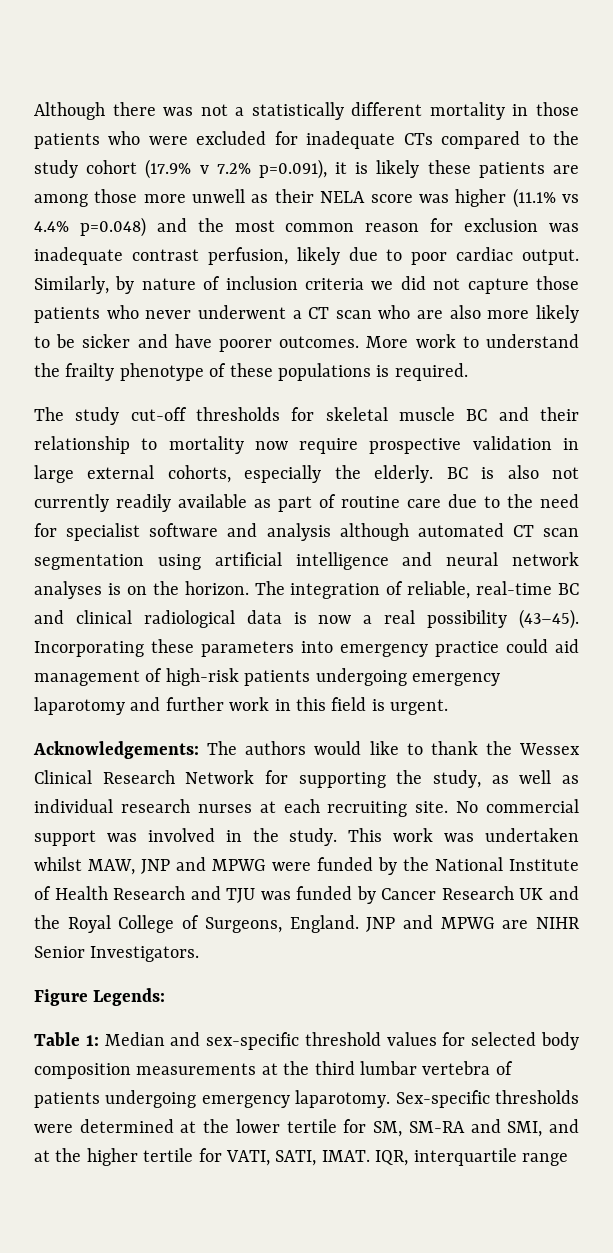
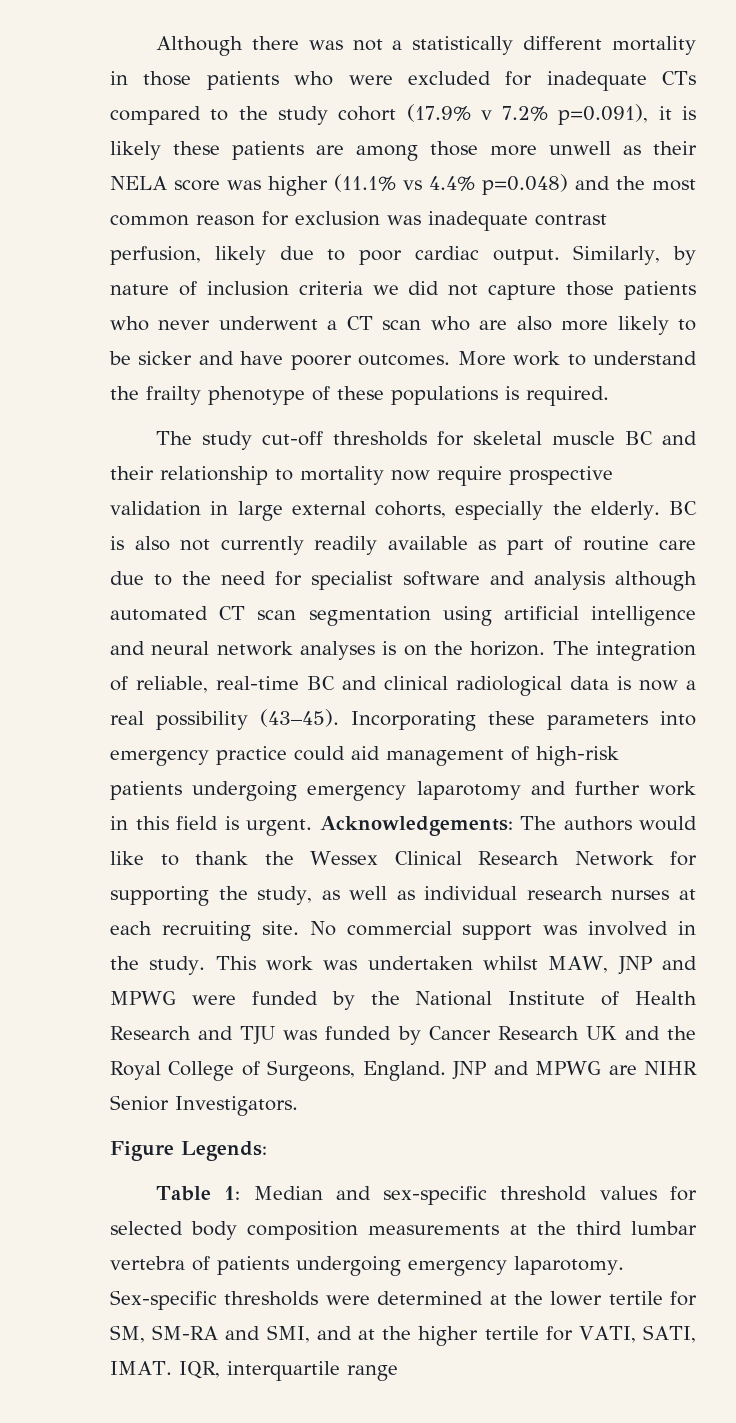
(449, 707) // -> (312, 827) none

